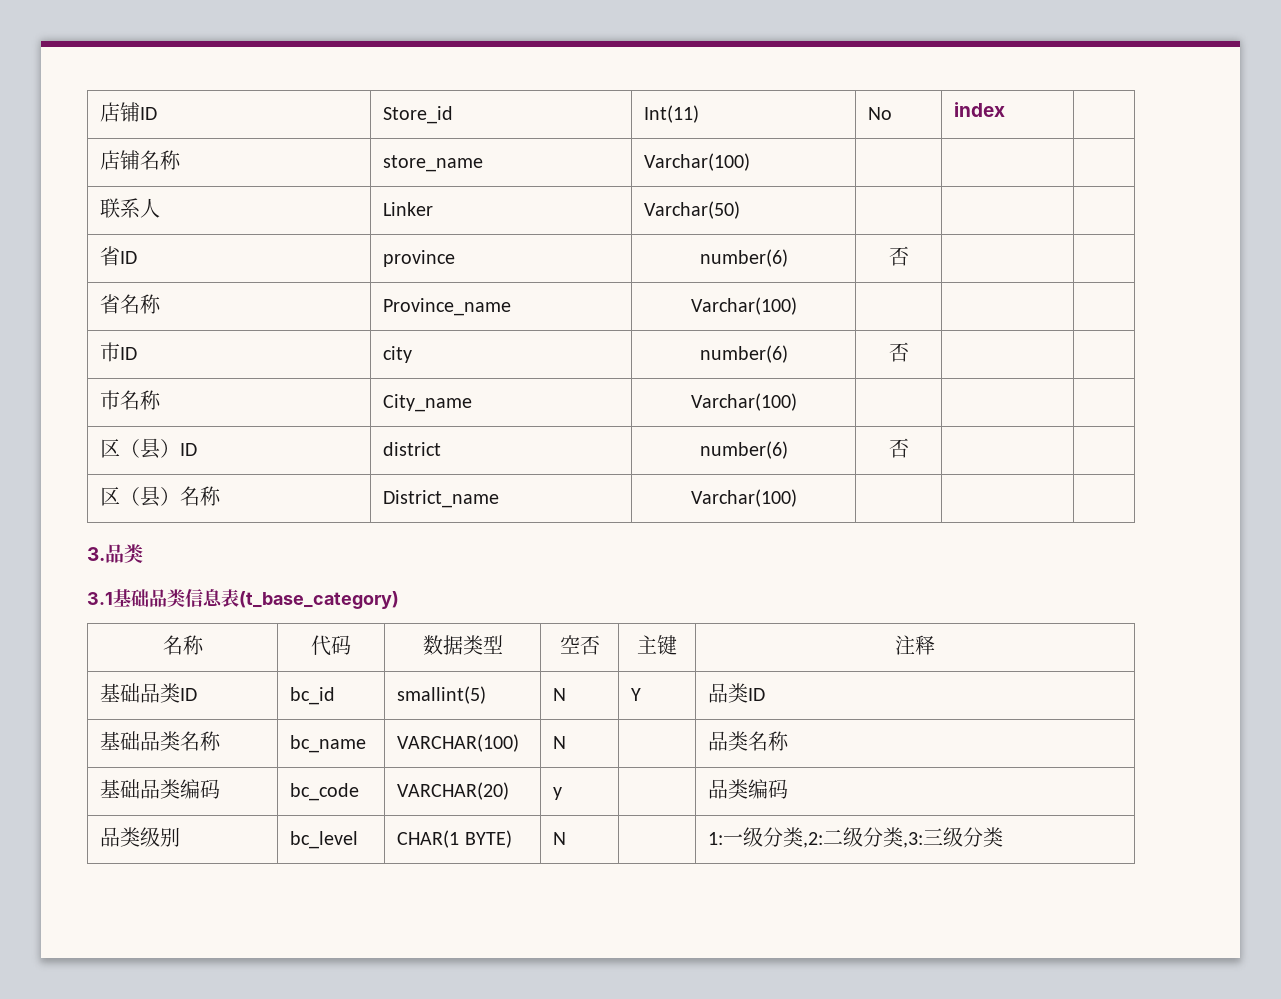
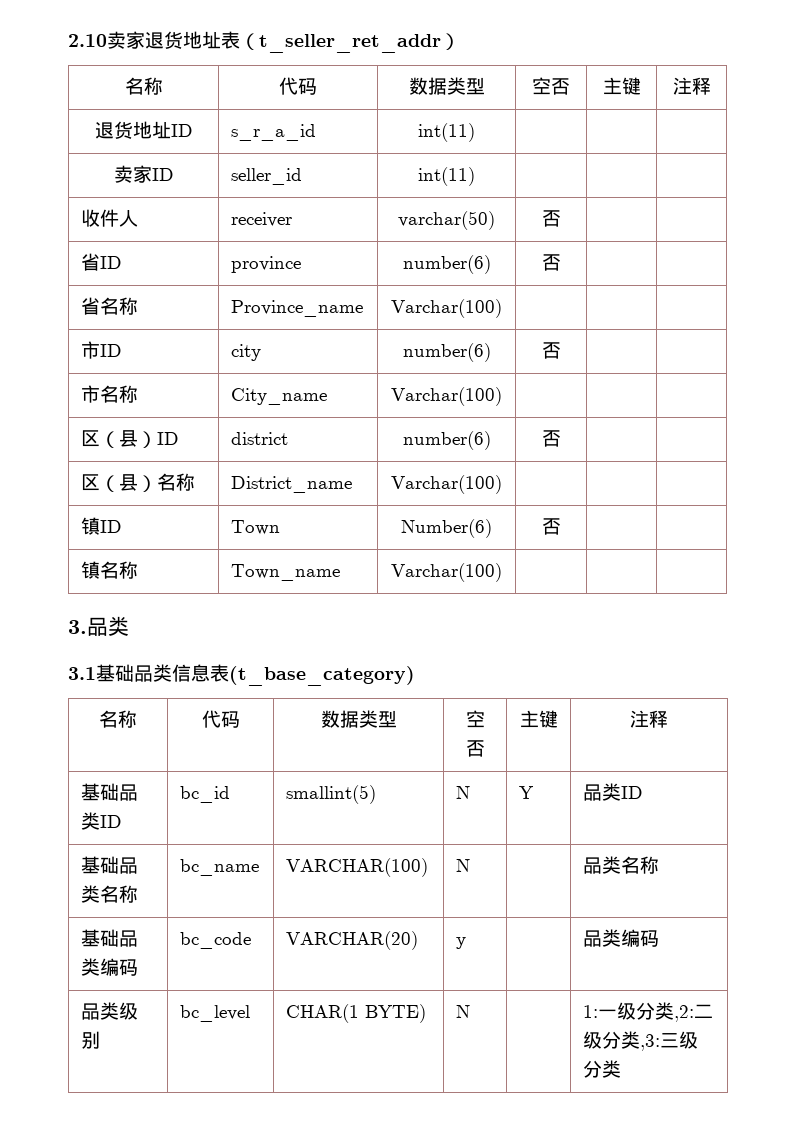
[100,102,158,122] [383,106,454,124] [644,105,700,123] [868,107,893,120] [954,102,1006,117] [100,150,182,170] [383,155,484,172] [644,153,751,171] [100,198,161,218] [383,202,434,216] [644,201,741,219] 店铺ID | Store_id | Int(11) | No | index | // 店铺名称 | store_name | Varchar(100) | | | // 联系人 | Linker | Varchar(50) | -> [68,31,460,53] [124,77,163,95] [279,77,317,95] [408,77,485,95] [532,77,570,95] [602,77,641,95] [672,77,711,95] [94,121,193,139] [231,124,317,141] [418,123,475,142] [113,165,174,183] [231,168,303,185] [418,167,475,186] [81,209,139,227] [231,212,293,227] [398,211,495,230] [541,210,561,227] 2.10卖家退货地址表（t_seller_ret_addr） // 名称 | 代码 | 数据类型 | 空否 | 主键 | 注释 // 退货地址ID | s_r_a_id | int(11) | | | // 卖家ID | seller_id | int(11) | | | // 收件人 | receiver | varchar(50) | 否
(797, 498) none -> [81,517,123,535] [231,520,281,535] [401,519,492,538] [541,518,561,535] [81,561,139,579] [231,564,341,581] [391,563,502,582] // 镇ID | Town | Number(6) | 否 | | // 镇名称 | Town_name | Varchar(100) | | |

